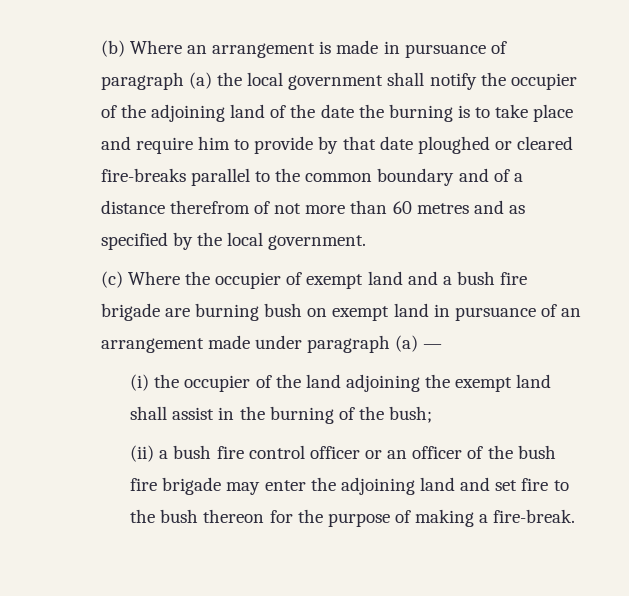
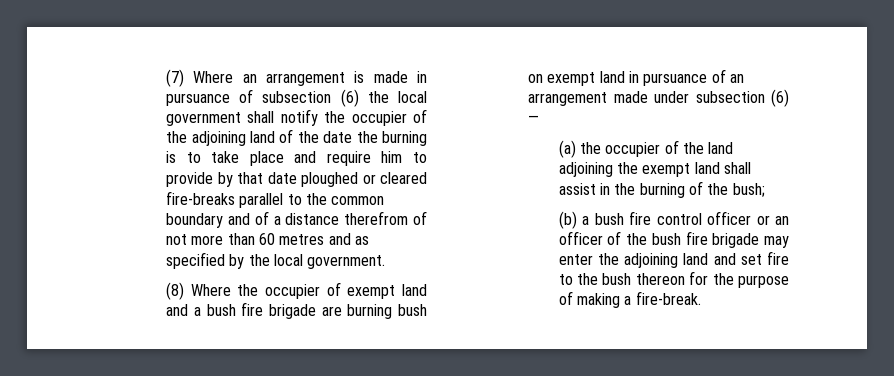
[100,40,125,57] (b) -> [166,69,185,87] (7)
[100,72,212,90] paragraph (a) -> [262,89,359,107] subsection (6)
[100,271,123,288] (c) -> [166,282,185,300] (8)
[307,335,419,353] paragraph (a) -> [695,89,789,107] subsection (6)
[130,374,150,391] (i) -> [558,140,576,158] (a)
[130,445,155,462] (ii) -> [558,211,577,229] (b)

